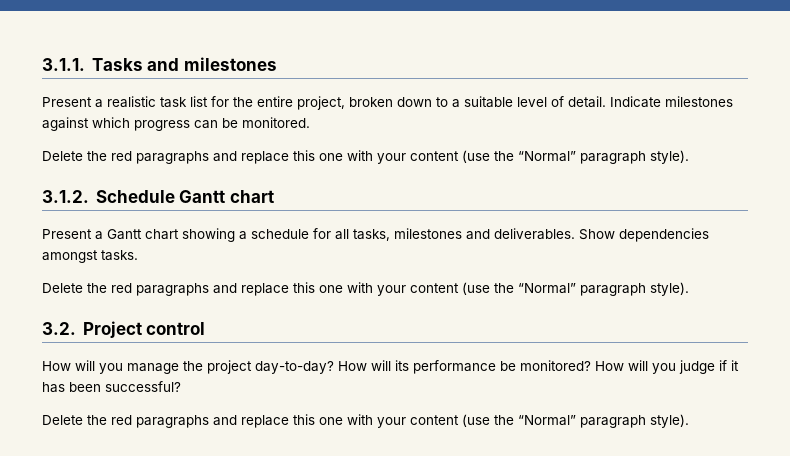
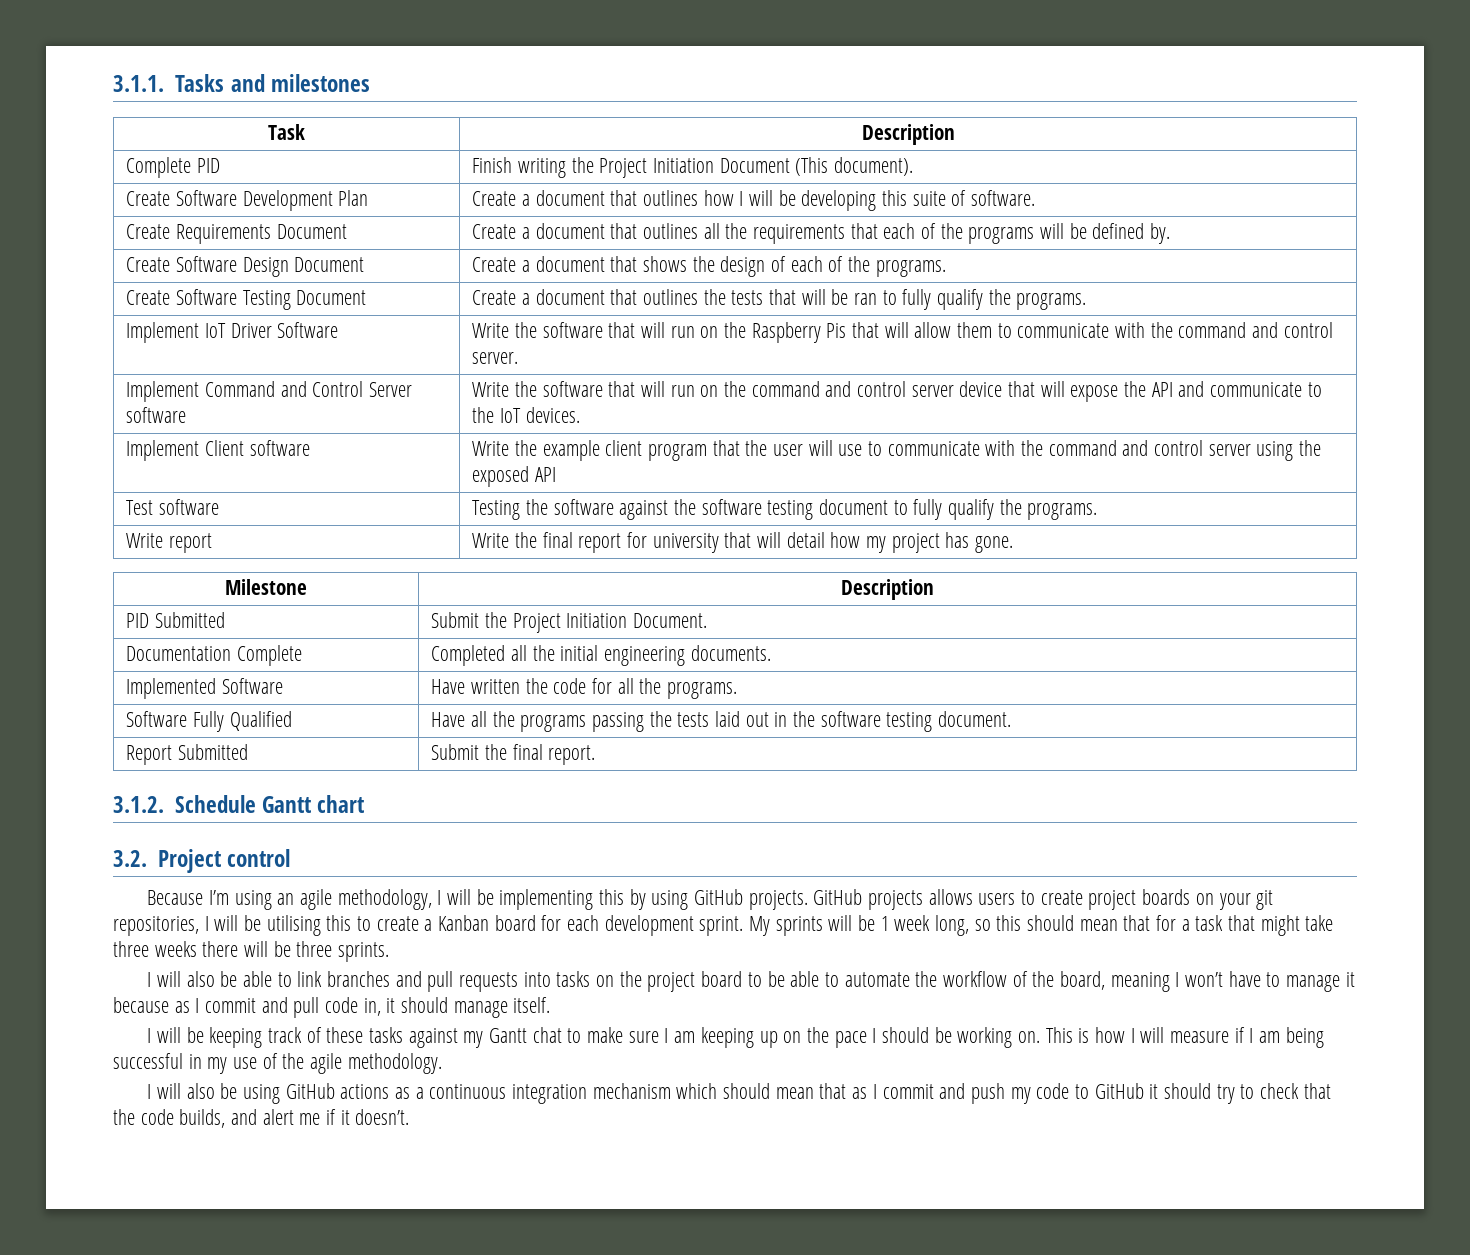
[42,96,733,110] [42,117,310,131] [42,150,689,164] [42,190,274,203] [42,228,709,242] [42,250,138,263] [42,282,689,296] [42,321,206,338] [42,360,739,374] [42,381,181,393] [42,414,689,428] // Present a realistic task list for the entire project, broken down to a suitable level of detail. Indicate milestones against which progress can be monitored. // Delete the red paragraphs and replace this one with your content (use the “Normal” paragraph style). // 3.1.2. Schedule Gantt chart // Present a Gantt chart showing a schedule for all tasks, milestones and deliverables. Show dependencies amongst tasks. // Delete the red paragraphs and replace this one with your content (use the “Normal” paragraph style). // 3.2. Project control // How will you manage the project day-to-day? How will its performance be monitored? How will you judge if it has been successful? // Delete the red paragraphs and replace this one with your content (use the “Normal” paragraph style). -> [268,124,306,140] [861,124,955,145] [126,157,220,178] [472,157,914,178] [126,190,369,211] [472,190,1036,211] [126,224,347,244] [472,223,1171,244] [126,256,365,277] [472,256,946,277] [126,289,367,310] [472,289,1087,310] [126,322,339,343] [472,322,1333,343] [472,352,519,364] [126,381,412,402] [126,407,187,423] [472,381,1322,402] [472,407,580,423] [126,440,310,461] [472,440,1322,461] [472,466,556,487] [126,499,219,515] [472,499,1098,520] [126,533,212,553] [472,532,1014,553] [225,579,307,595] [840,579,934,600] [126,612,225,628] [431,612,707,633] [126,645,302,666] [431,645,771,666] [126,678,283,699] [431,678,738,699] [126,711,292,732] [431,711,1012,732] [126,744,248,765] [431,744,596,765] [113,795,364,813] [113,849,290,873] [147,889,1274,910] [113,915,1334,936] [113,941,390,962] [147,971,1355,992] [113,997,551,1018] [147,1027,1324,1048] [113,1053,442,1074] [147,1083,1331,1104] [113,1109,410,1128] // Task | Description // Complete PID | Finish writing the Project Initiation Document (This document). // Create Software Development Plan | Create a document that outlines how I will be developing this suite of software. // Create Requirements Document | Create a document that outlines all the requirements that each of the programs will be defined by. // Create Software Design Document | Create a document that shows the design of each of the programs. // Create Software Testing Document | Create a document that outlines the tests that will be ran to fully qualify the programs. // Implement IoT Driver Software | Write the software that will run on the Raspberry Pis that will allow them to communicate with the command and control server. // Implement Command and Control Server software | Write the software that will run on the command and control server device that will expose the API and communicate to the IoT devices. // Implement Client software | Write the example client program that the user will use to communicate with the command and control server using the exposed API // Test software | Testing the software against the software testing document to fully qualify the programs. // Write report | Write the final report for university that will detail how my project has gone. // Milestone | Description // PID Submitted | Submit the Project Initiation Document. // Documentation Complete | Completed all the initial engineering documents. // Implemented Software | Have written the code for all the programs. // Software Fully Qualified | Have all the programs passing the tests laid out in the software testing document. // Report Submitted | Submit the final report. // 3.1.2. Schedule Gantt chart // 3.2. Project control // Because I’m using an agile methodology, I will be implementing this by using GitHub projects. GitHub projects allows users to create project boards on your git repositories, I will be utilising this to create a Kanban board for each development sprint. My sprints will be 1 week long, so this should mean that for a task that might take three weeks there will be three sprints. // I will also be able to link branches and pull requests into tasks on the project board to be able to automate the workflow of the board, meaning I won’t have to manage it because as I commit and pull code in, it should manage itself. // I will be keeping track of these tasks against my Gantt chat to make sure I am keeping up on the pace I should be working on. This is how I will measure if I am being successful in my use of the agile methodology. // I will also be using GitHub actions as a continuous integration mechanism which should mean that as I commit and push my code to GitHub it should try to check that the code builds, and alert me if it doesn’t.

